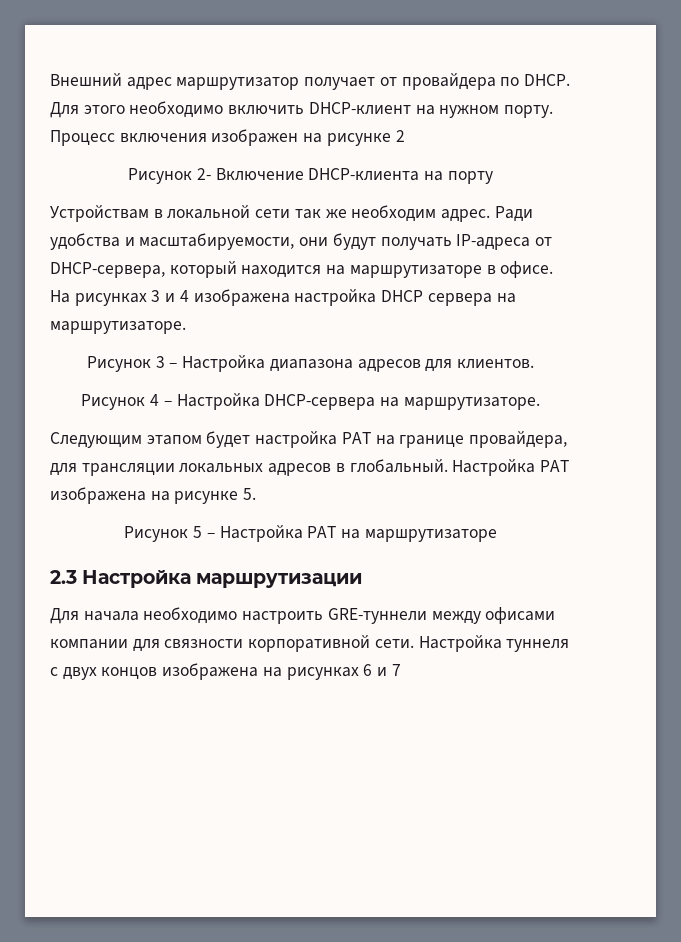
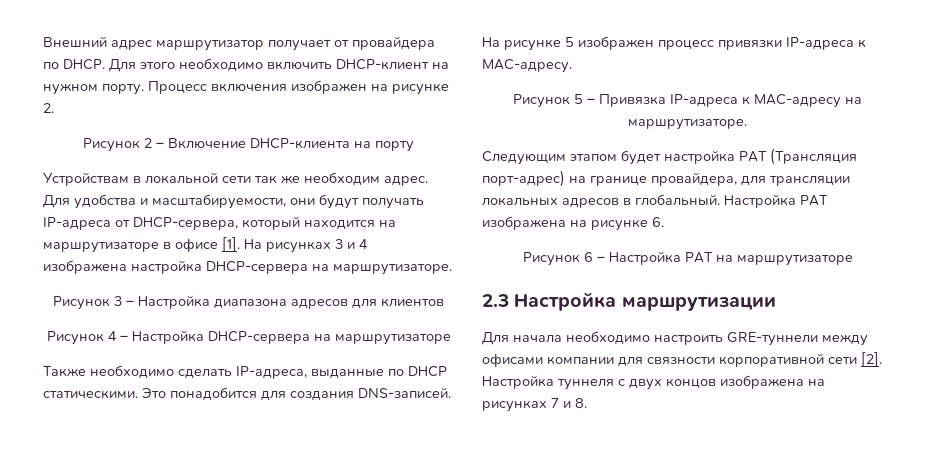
[395,130,405,142] [128,168,211,184] 2 // Рисунок 2- -> [43,103,54,113] [83,138,164,152] 2. // Рисунок 2 –
[494,206,533,222] Ради -> [43,195,70,208] Для
[500,261,554,278] офисе. -> [175,237,240,252] офисе [1].
[381,290,492,306] DHCP сервера -> [206,261,308,274] DHCP-сервера
[457,359,535,369] клиентов. -> [381,298,444,307] клиентов
(399, 402) none -> [334,334,451,345] [43,365,447,379] [43,387,451,400] [482,36,866,51] [482,59,572,73] [513,93,862,108] маршрутизаторе // Также необходимо сделать IP-адреса, выданные по DHCP статическими. Это понадобится для создания DNS-записей. На рисунке 5 изображен процесс привязки IP-адреса к MAC-адресу. // Рисунок 5 – Привязка IP-адреса к MAC-адресу на
(371, 438) none -> [770,148,857,165] [482,170,565,187] (Трансляция порт-адрес)
[243,488,257,500] [124,526,203,542] 5. // Рисунок 5 -> [652,217,664,227] [522,252,593,266] 6. // Рисунок 6
[374,639,414,648] сети. -> [828,352,882,367] сети [2].
[363,664,401,676] 6 и 7 -> [551,398,587,408] 7 и 8.

